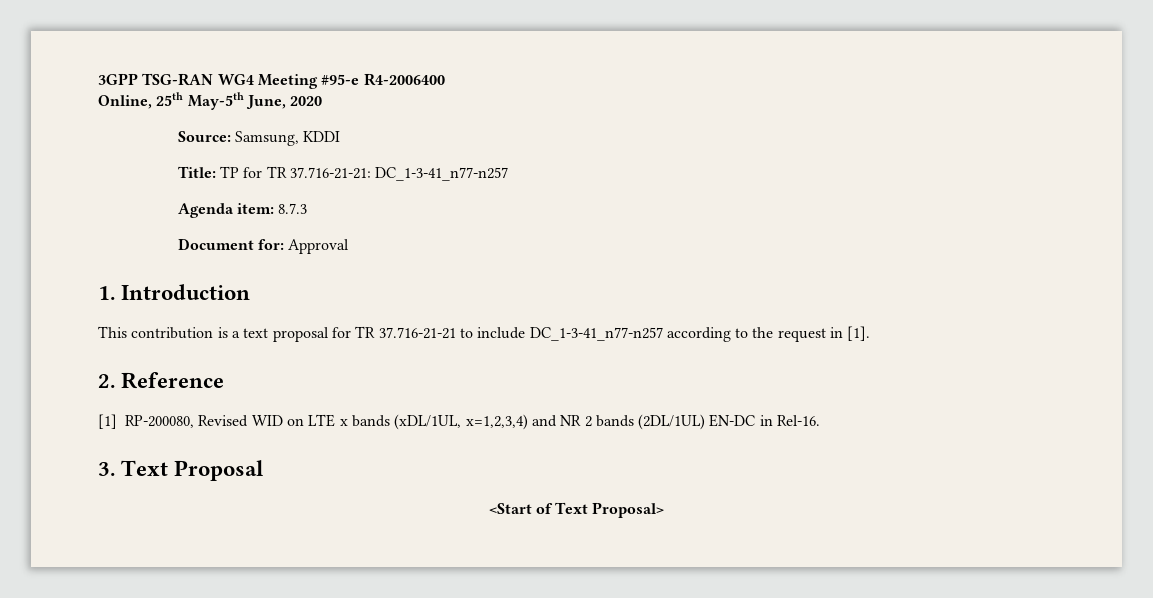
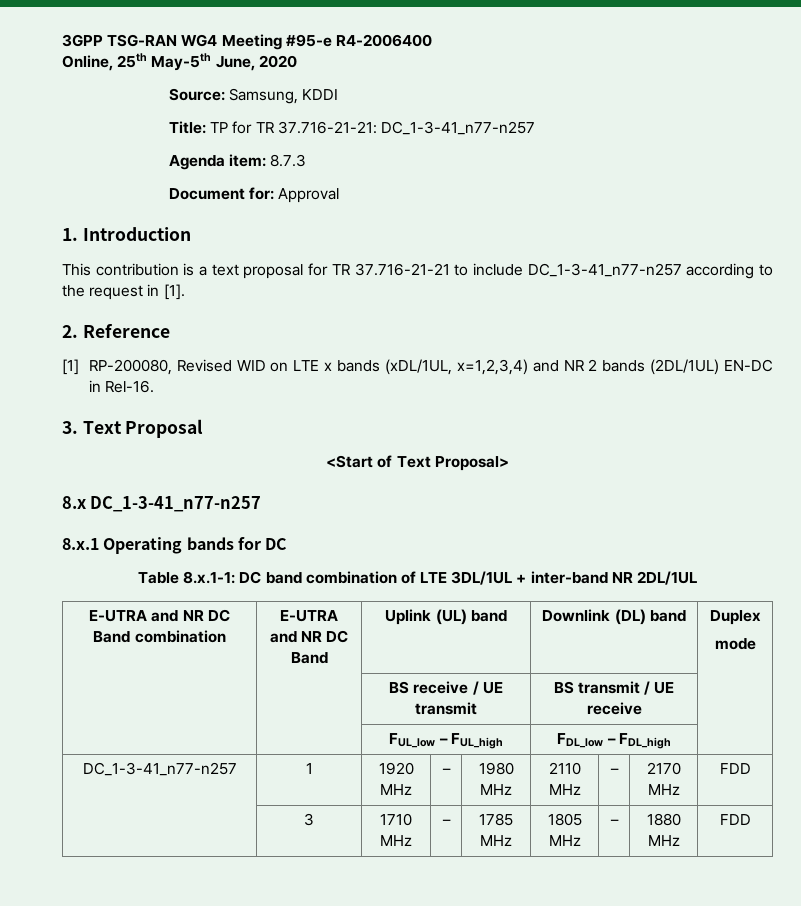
(665, 510) none -> [62,496,262,512] [62,537,288,554] [137,571,698,585] [89,609,230,622] [93,630,226,643] [280,610,338,622] [269,630,349,643] [290,652,328,664] [385,609,507,625] [542,609,686,625] [709,610,761,625] [714,638,756,650] [389,681,503,695] [414,702,477,715] [553,681,675,695] [586,702,642,715] [389,733,503,749] [557,733,671,749] [82,762,237,776] [305,763,313,774] [378,762,414,775] [380,784,412,795] [441,768,451,774] [478,762,514,775] [480,784,512,795] [548,762,581,775] [548,784,581,795] [609,768,619,774] [646,762,681,775] [647,784,680,795] [719,763,751,774] [304,813,314,826] [380,813,412,826] [380,835,412,846] [441,819,451,825] [479,813,513,826] [480,835,512,846] [547,813,582,826] [548,835,581,846] [609,819,619,825] [646,813,681,826] [647,835,680,846] [719,814,751,825] // 8.x DC_1-3-41_n77-n257 // 8.x.1 Operating bands for DC // Table 8.x.1-1: DC band combination of LTE 3DL/1UL + inter-band NR 2DL/1UL // E-UTRA and NR DC Band combination | E-UTRA and NR DC Band | Uplink (UL) band | Downlink (DL) band | Duplex // mode // | | BS receive / UE transmit | BS transmit / UE receive | // | | FUL_low – FUL_high | FDL_low – FDL_high | // DC_1-3-41_n77-n257 | 1 | 1920 MHz | – | 1980 MHz | 2110 MHz | – | 2170 MHz | FDD // | 3 | 1710 MHz | – | 1785 MHz | 1805 MHz | – | 1880 MHz | FDD

